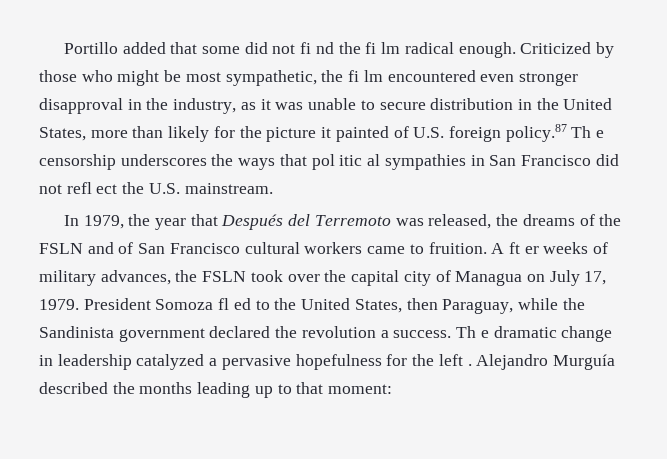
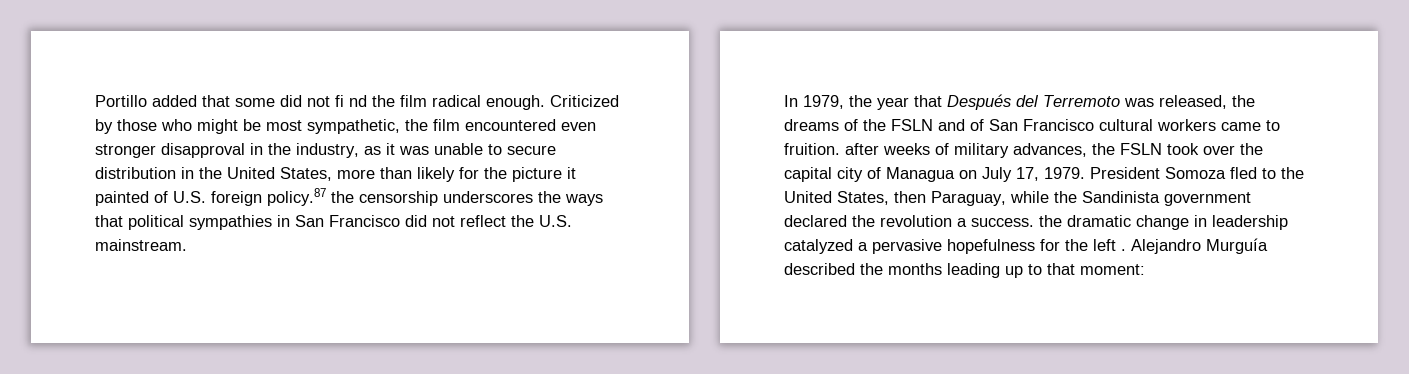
[365,42,401,54] fi lm -> [400,95,427,107] film
[348,70,383,82] fi lm -> [433,119,460,131] film
[571,126,605,138] Th e -> [331,191,354,203] the
[311,154,381,170] pol itic al -> [128,215,184,230] political
[66,182,118,194] refl ect -> [460,215,506,227] reflect
[491,242,539,254] A ft er -> [845,143,879,155] after
[218,298,251,310] fl ed -> [1230,167,1257,179] fled
[456,326,489,338] Th e -> [1039,215,1062,227] the

